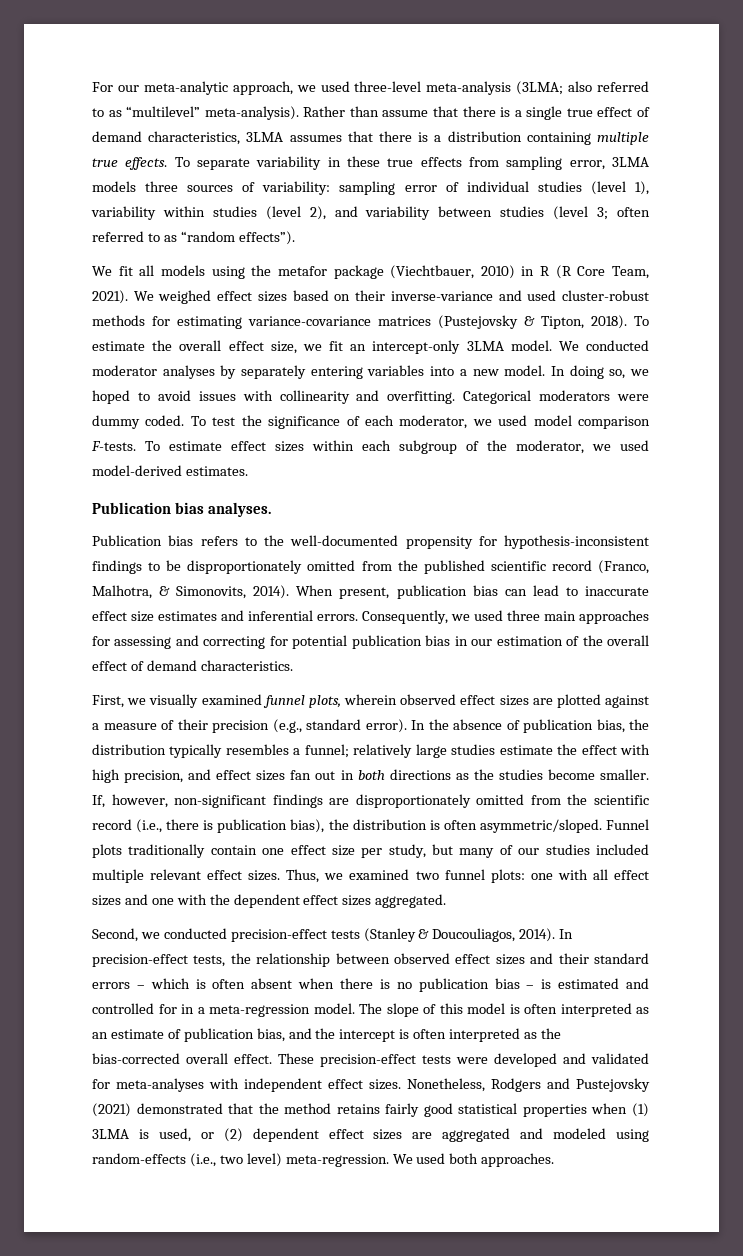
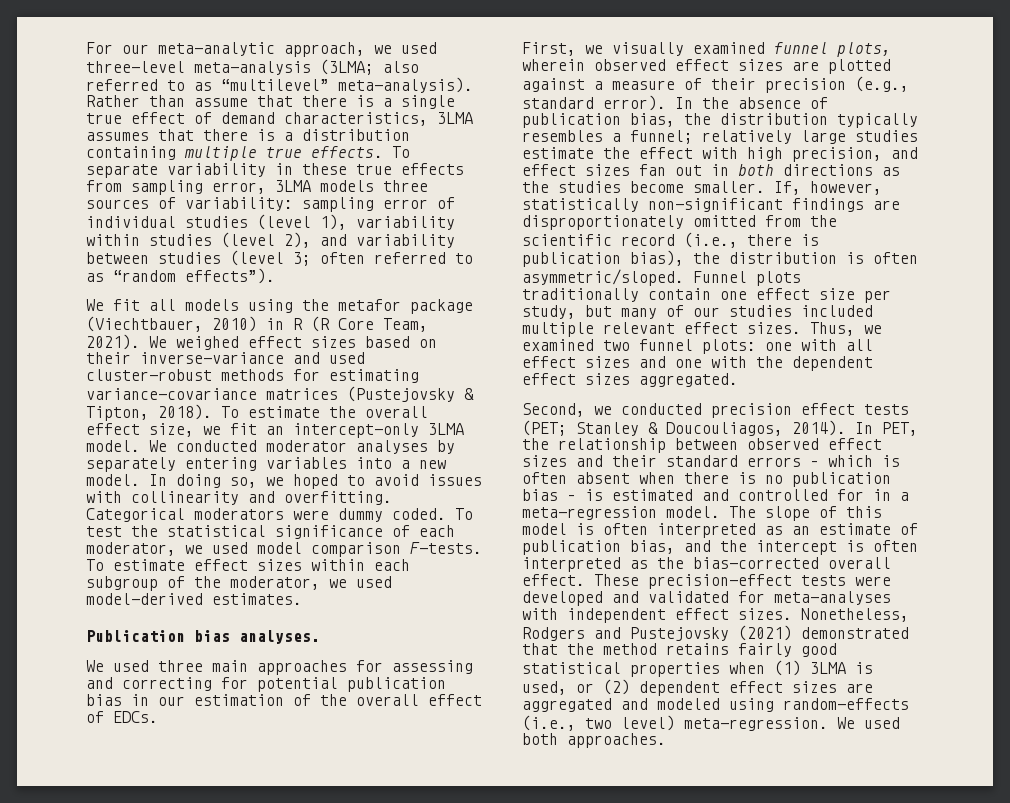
(262, 420) none -> [167,525,266,537] statistical
[92,535,649,549] [92,560,650,574] [92,585,649,599] [92,610,470,624] Publication bias refers to the well-documented propensity for hypothesis-inconsistent findings to be disproportionately omitted from the published scientific record (Franco, Malhotra, & Simonovits, 2014). When present, publication bias can lead to inaccurate effect size estimates and inferential errors. Consequently, we -> [86,660,104,672] We
[146,660,293,671] demand characteristics. -> [113,711,158,723] EDCs.
(168, 801) none -> [522,198,639,212] statistically
[230,928,416,942] precision-effect tests (Stanley -> [711,403,909,418] [522,420,639,436] precision effect tests (PET; Stanley
[92,954,226,967] precision-effect tests, -> [882,422,918,436] PET,

